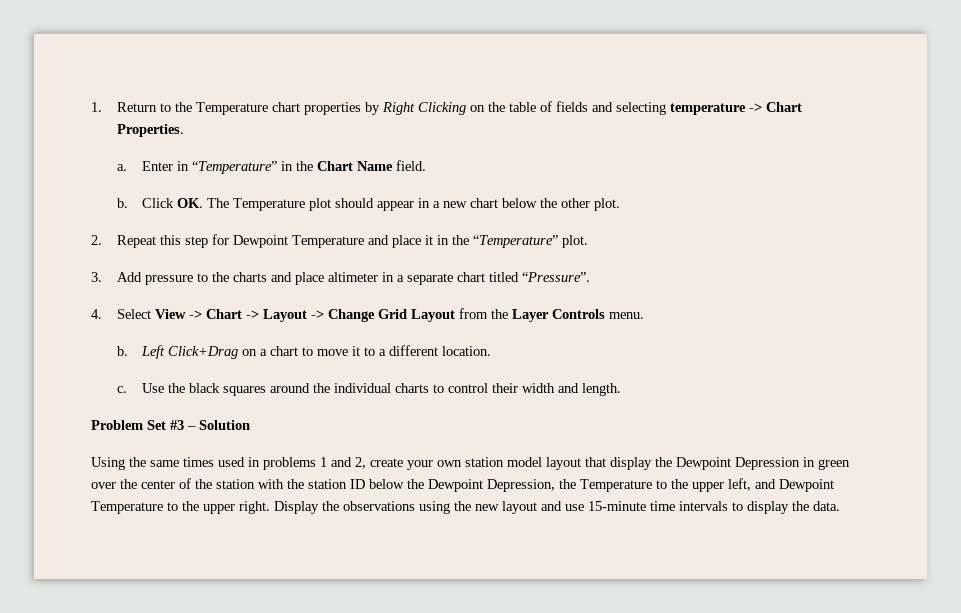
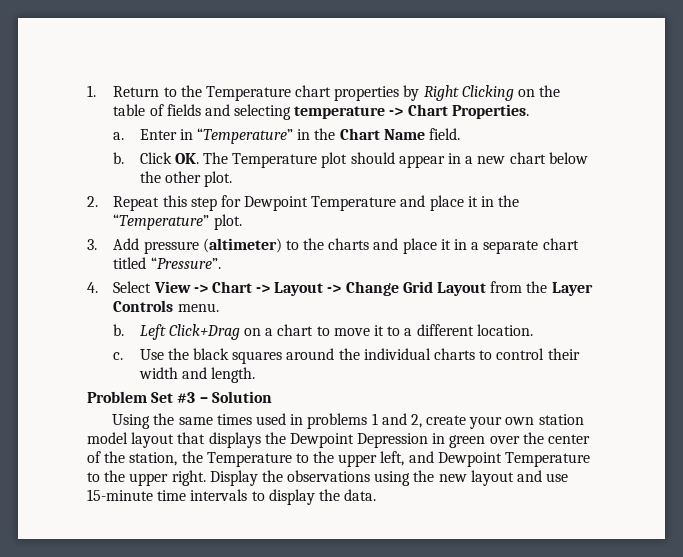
(193, 280) none -> [202,238,282,253] (altimeter)
[327,272,378,282] altimeter -> [440,239,451,250] it
[610,457,652,470] display -> [208,432,261,448] displays
[216,479,555,492] station with the station ID below the Dewpoint Depression, -> [129,452,178,466] station,

